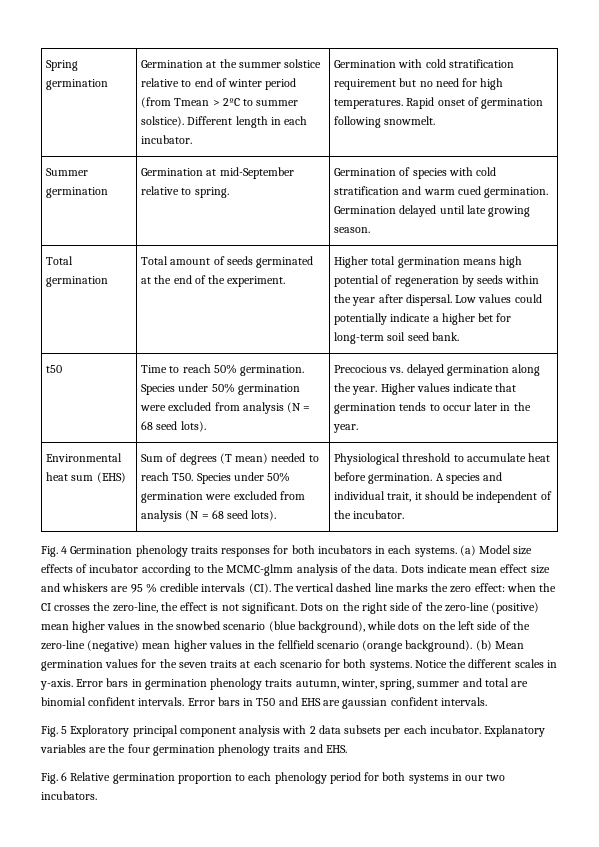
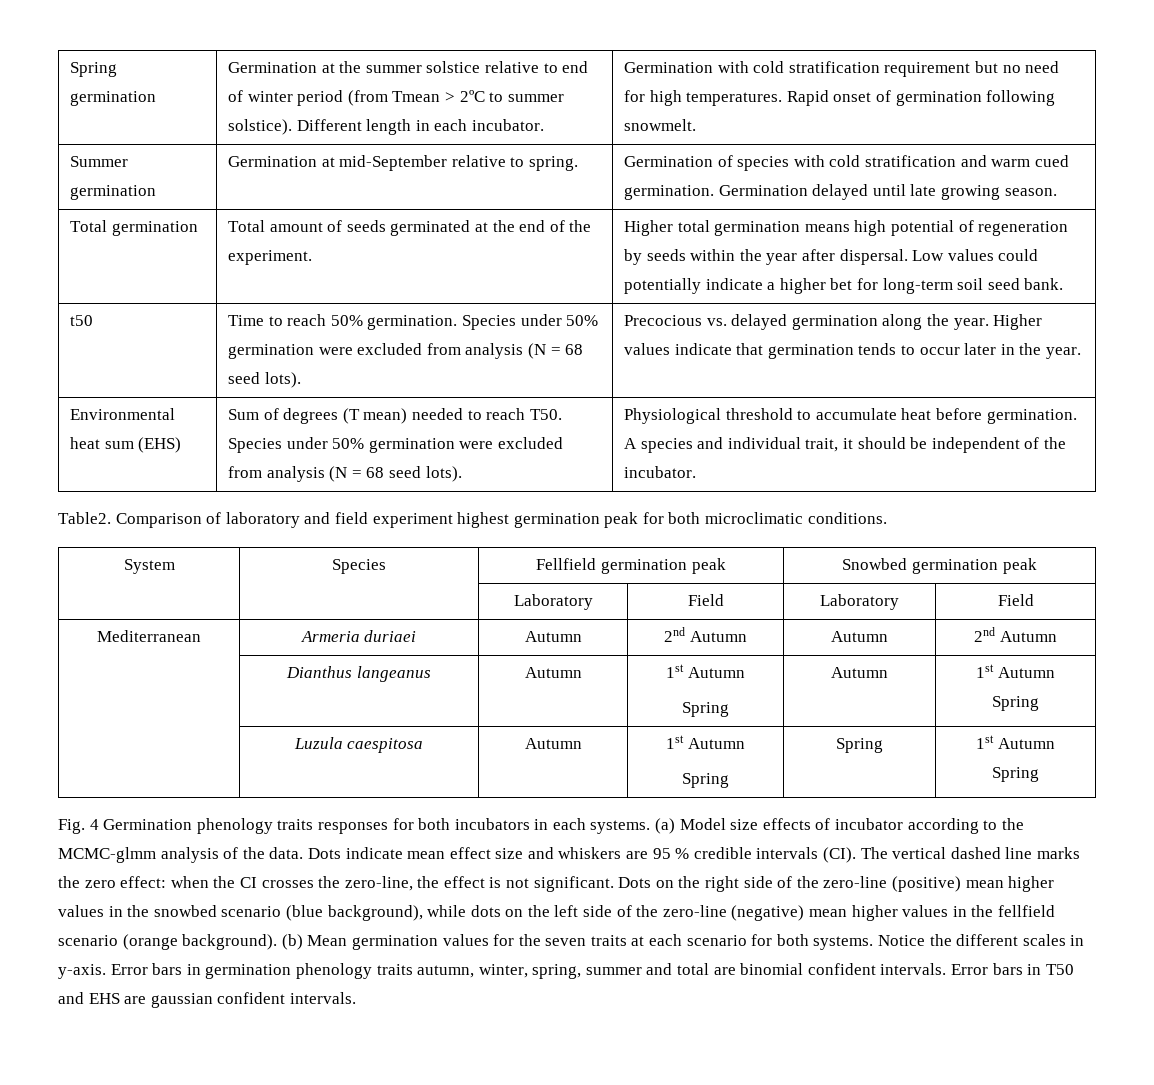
(405, 514) none -> [58,512,887,528] [123,559,175,574] [332,559,386,574] [536,558,726,574] [842,558,1037,574] [513,594,593,610] [687,594,724,606] [820,594,900,610] [997,594,1034,606] [97,630,201,642] [300,630,417,642] [524,631,582,642] [664,627,747,642] [831,631,889,642] [974,627,1057,642] [286,666,431,682] [524,667,582,678] [666,664,745,678] [682,702,730,717] [831,667,889,678] [976,664,1055,678] [992,696,1039,711] [293,737,424,753] [524,738,582,749] [666,735,745,749] [682,773,730,788] [836,738,884,753] [976,735,1055,749] [992,767,1039,782] // Table2. Comparison of laboratory and field experiment highest germination peak for both microclimatic conditions. // System | Species | Fellfield germination peak | Snowbed germination peak // | | Laboratory | Field | Laboratory | Field // Mediterranean | Armeria duriaei | Autumn | 2nd Autumn | Autumn | 2nd Autumn // | Dianthus langeanus | Autumn | 1st Autumn // Spring | Autumn | 1st Autumn // Spring // | Luzula caespitosa | Autumn | 1st Autumn // Spring | Spring | 1st Autumn // Spring
[41,725,546,737] [40,744,347,756] [41,772,506,784] [41,791,97,800] // Fig. 5 Exploratory principal component analysis with 2 data subsets per each incubator. Explanatory variables are the four germination phenology traits and EHS. // Fig. 6 Relative germination proportion to each phenology period for both systems in our two incubators. -> (356, 998) none

